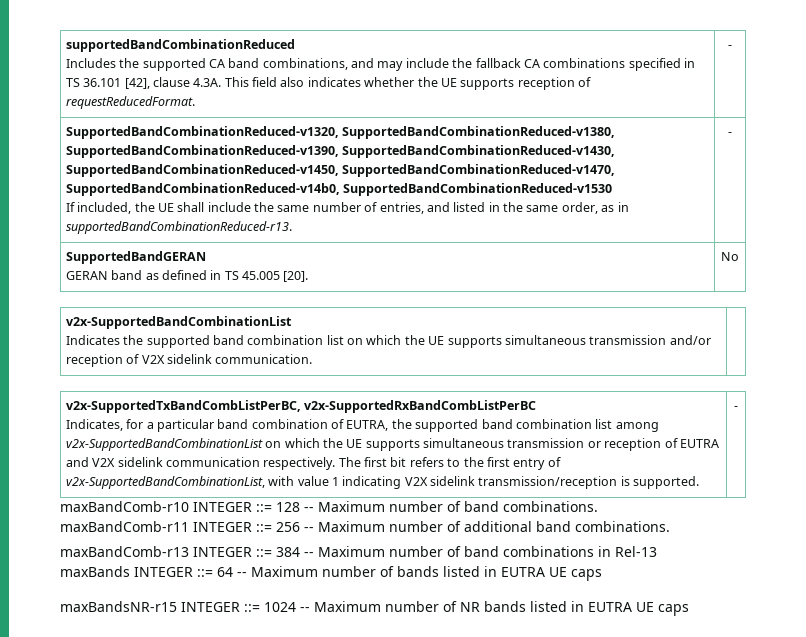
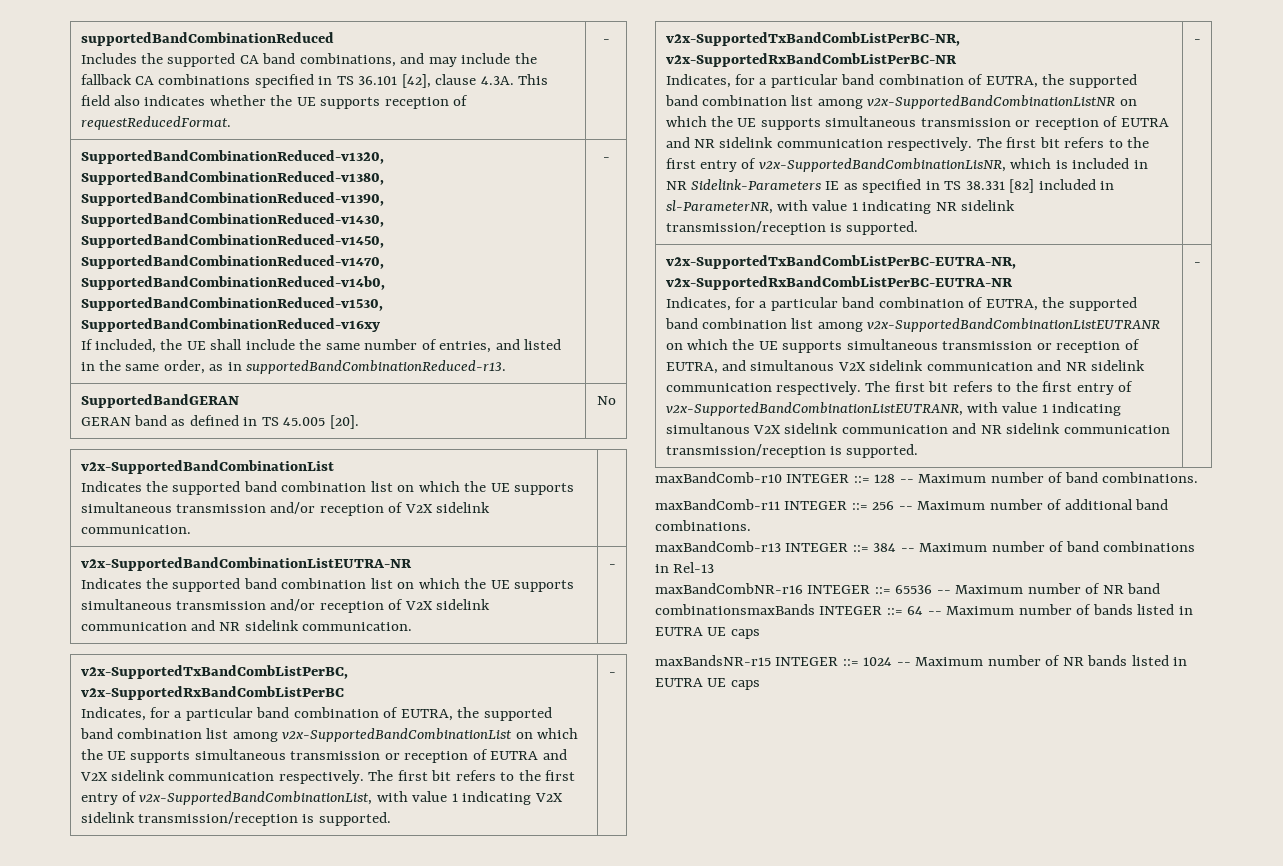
[343,183,613,196] SupportedBandCombinationReduced-v1530 -> [80,297,383,311] [80,318,380,332] SupportedBandCombinationReduced-v1530, SupportedBandCombinationReduced-v16xy
(313, 359) none -> [80,557,412,571] [80,578,575,592] [80,599,491,613] [80,620,413,631] [608,564,616,568] // v2x-SupportedBandCombinationListEUTRA-NR // Indicates the supported band combination list on which the UE supports simultaneous transmission and/or reception of V2X sidelink communication and NR sidelink communication. | -
(738, 408) none -> [665,32,960,46] [665,53,957,67] [665,74,1137,88] [664,95,1137,109] [665,116,1169,130] [665,137,1150,151] [665,158,1148,172] [665,179,1115,193] [665,200,1016,214] [665,221,919,235] [1193,39,1201,43] [665,255,1016,269] [665,276,1013,290] [665,297,1137,311] [664,318,1161,332] [665,339,1140,353] [665,360,1146,374] [665,381,1134,395] [665,402,1122,416] [665,423,1170,434] [665,444,919,458] [1193,262,1201,266] // v2x-SupportedTxBandCombListPerBC-NR, v2x-SupportedRxBandCombListPerBC-NR // Indicates, for a particular band combination of EUTRA, the supported band combination list among v2x-SupportedBandCombinationListNR on which the UE supports simultaneous transmission or reception of EUTRA and NR sidelink communication respectively. The first bit refers to the first entry of v2x-SupportedBandCombinationLisNR, which is included in NR Sidelink-Parameters IE as specified in TS 38.331 [82] included in sl-ParameterNR, with value 1 indicating NR sidelink transmission/reception is supported. | - // v2x-SupportedTxBandCombListPerBC-EUTRA-NR, v2x-SupportedRxBandCombListPerBC-EUTRA-NR // Indicates, for a particular band combination of EUTRA, the supported band combination list among v2x-SupportedBandCombinationListEUTRANR on which the UE supports simultaneous transmission or reception of EUTRA, and simultanous V2X sidelink communication and NR sidelink communication respectively. The first bit refers to the first entry of v2x-SupportedBandCombinationListEUTRANR, with value 1 indicating simultanous V2X sidelink communication and NR sidelink communication transmission/reception is supported. | -
[60,566,130,577] maxBands -> [655,583,1161,594] [655,604,815,615] maxBandCombNR-r16 INTEGER ::= 65536 -- Maximum number of NR band combinationsmaxBands

